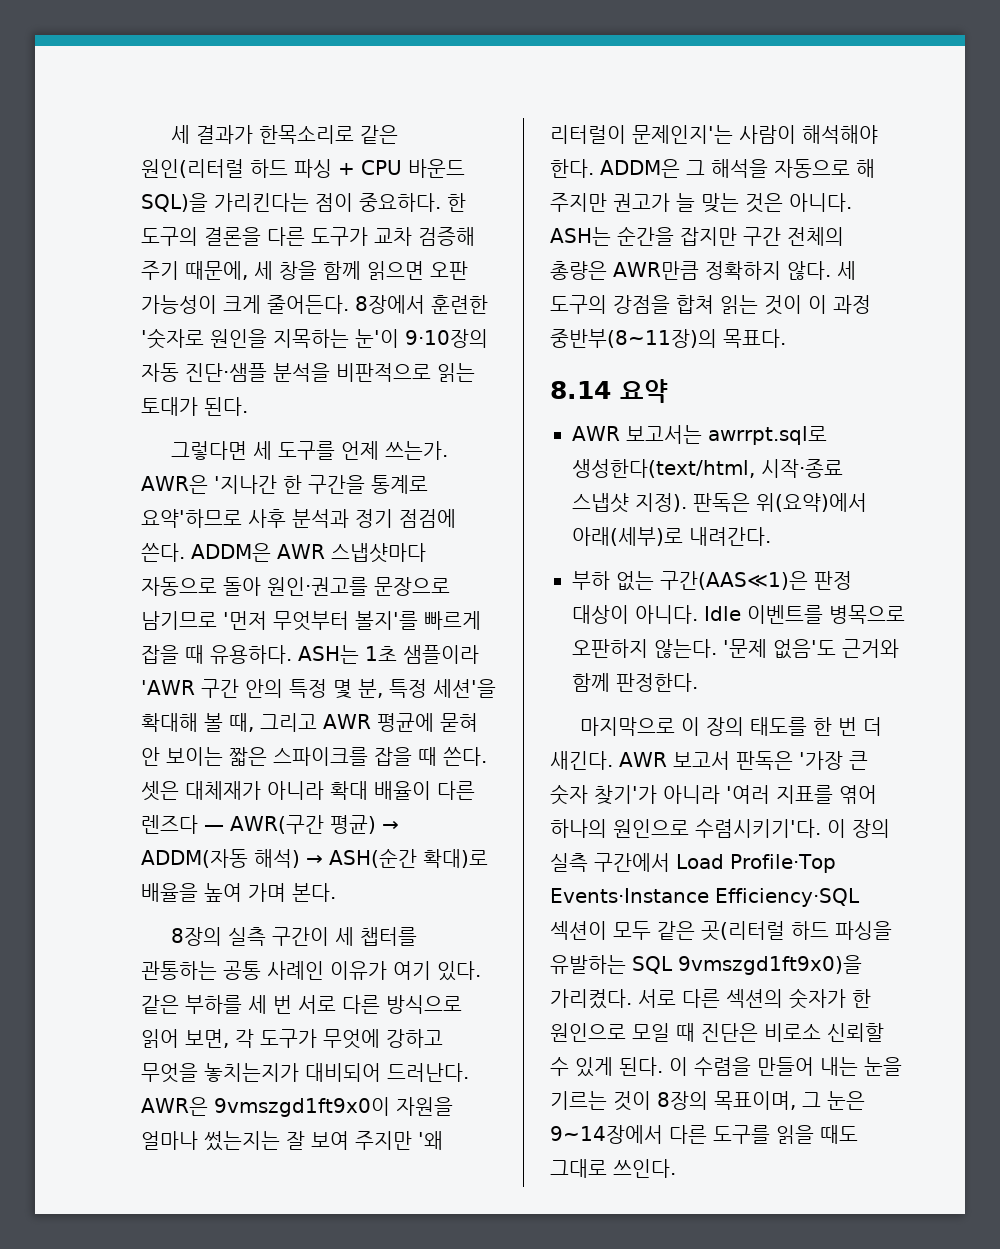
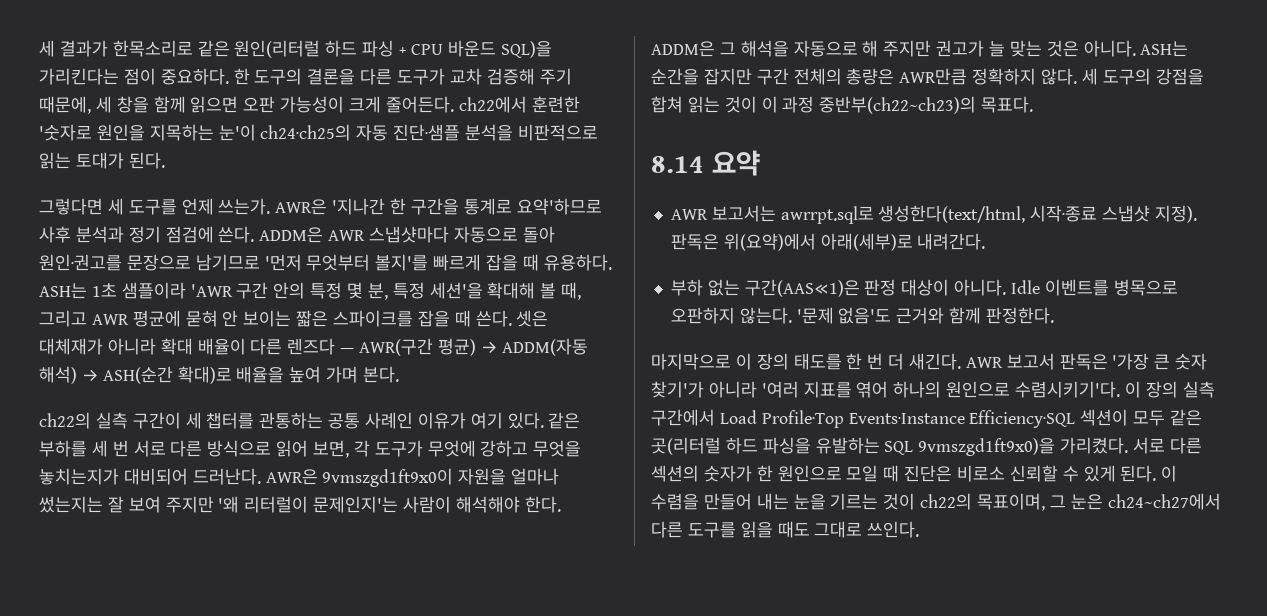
[355,295,425,314] 8장에서 -> [458,96,527,113] ch22에서
[405,329,488,348] 9·10장의 -> [260,124,352,141] ch24·ch25의
[171,927,223,946] 8장의 -> [39,412,91,429] ch22의
[550,329,717,348] 중반부(8~11장)의 -> [819,96,977,114] 중반부(ch22~ch23)의
[657,1091,708,1110] 8장의 -> [920,493,973,510] ch22의
[550,1125,663,1144] 9~14장에서 -> [1107,493,1221,510] ch24~ch27에서

